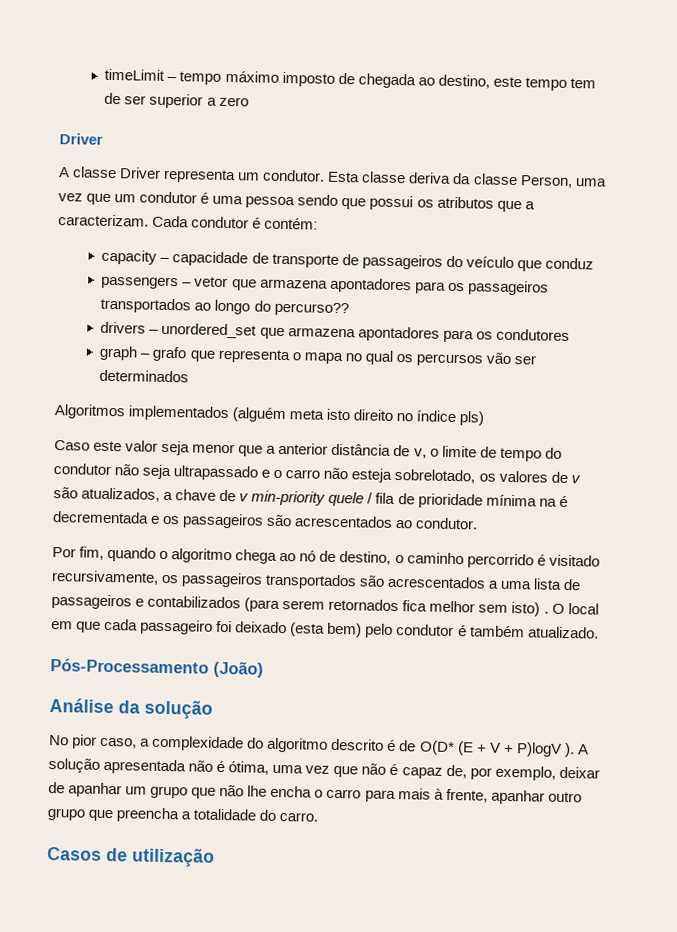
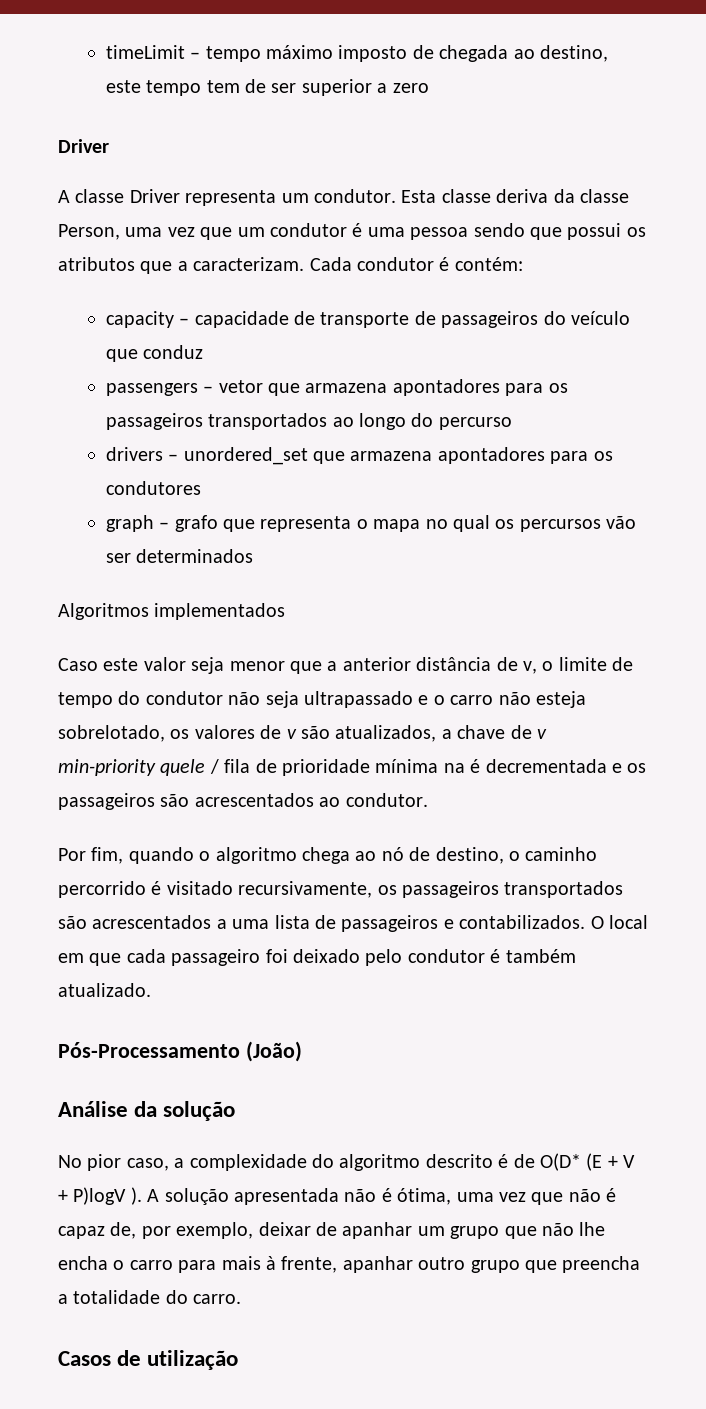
[273,301,349,317] percurso?? -> [438,417,512,430] percurso
[232,407,485,426] (alguém meta isto direito no índice pls) -> (286, 611) none
[147,595,549,617] contabilizados (para serem retornados fica melhor sem isto) . -> [459,915,586,929] contabilizados.
[290,622,363,638] (esta bem) -> (360, 956) none

